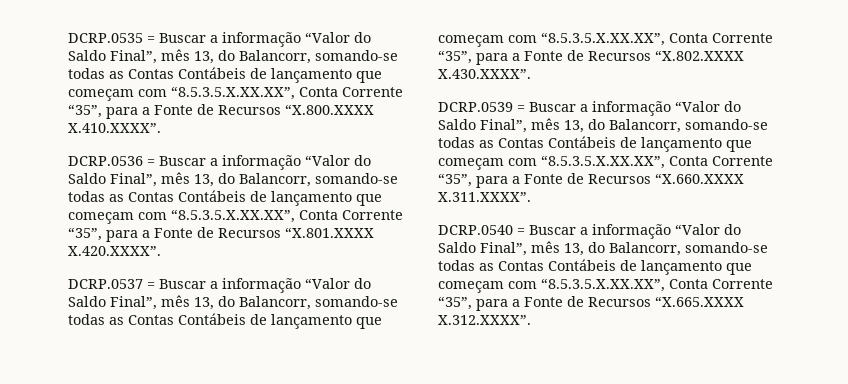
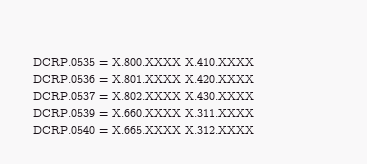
[159,32,371,47] [68,49,398,64] [68,67,382,83] [68,86,403,101] [68,104,374,119] [68,123,161,133] [68,155,371,170] [68,172,398,187] [68,190,382,206] [68,209,403,224] [68,227,374,242] [68,246,161,256] [68,278,371,293] [68,295,398,310] [68,313,382,329] [438,32,773,47] [438,50,744,65] [438,69,531,79] [438,101,741,116] [438,118,768,133] [438,136,752,152] [438,155,773,170] [438,173,744,188] [438,192,531,202] [438,224,741,239] [438,241,768,256] [438,259,752,275] [438,278,773,293] [438,296,744,311] [438,315,531,325] Buscar a informação “Valor do Saldo Final”, mês 13, do Balancorr, somando-se todas as Contas Contábeis de lançamento que começam com “8.5.3.5.X.XX.XX”, Conta Corrente “35”, para a Fonte de Recursos “X.800.XXXX X.410.XXXX”. // DCRP.0536 = Buscar a informação “Valor do Saldo Final”, mês 13, do Balancorr, somando-se todas as Contas Contábeis de lançamento que começam com “8.5.3.5.X.XX.XX”, Conta Corrente “35”, para a Fonte de Recursos “X.801.XXXX X.420.XXXX”. // DCRP.0537 = Buscar a informação “Valor do Saldo Final”, mês 13, do Balancorr, somando-se todas as Contas Contábeis de lançamento que começam com “8.5.3.5.X.XX.XX”, Conta Corrente “35”, para a Fonte de Recursos “X.802.XXXX X.430.XXXX”. // DCRP.0539 = Buscar a informação “Valor do Saldo Final”, mês 13, do Balancorr, somando-se todas as Contas Contábeis de lançamento que começam com “8.5.3.5.X.XX.XX”, Conta Corrente “35”, para a Fonte de Recursos “X.660.XXXX X.311.XXXX”. // DCRP.0540 = Buscar a informação “Valor do Saldo Final”, mês 13, do Balancorr, somando-se todas as Contas Contábeis de lançamento que começam com “8.5.3.5.X.XX.XX”, Conta Corrente “35”, para a Fonte de Recursos “X.665.XXXX X.312.XXXX”. -> [112,58,254,66] [33,75,254,83] [33,92,254,100] [33,109,254,117] [33,126,254,134] X.800.XXXX X.410.XXXX // DCRP.0536 = X.801.XXXX X.420.XXXX // DCRP.0537 = X.802.XXXX X.430.XXXX // DCRP.0539 = X.660.XXXX X.311.XXXX // DCRP.0540 = X.665.XXXX X.312.XXXX

